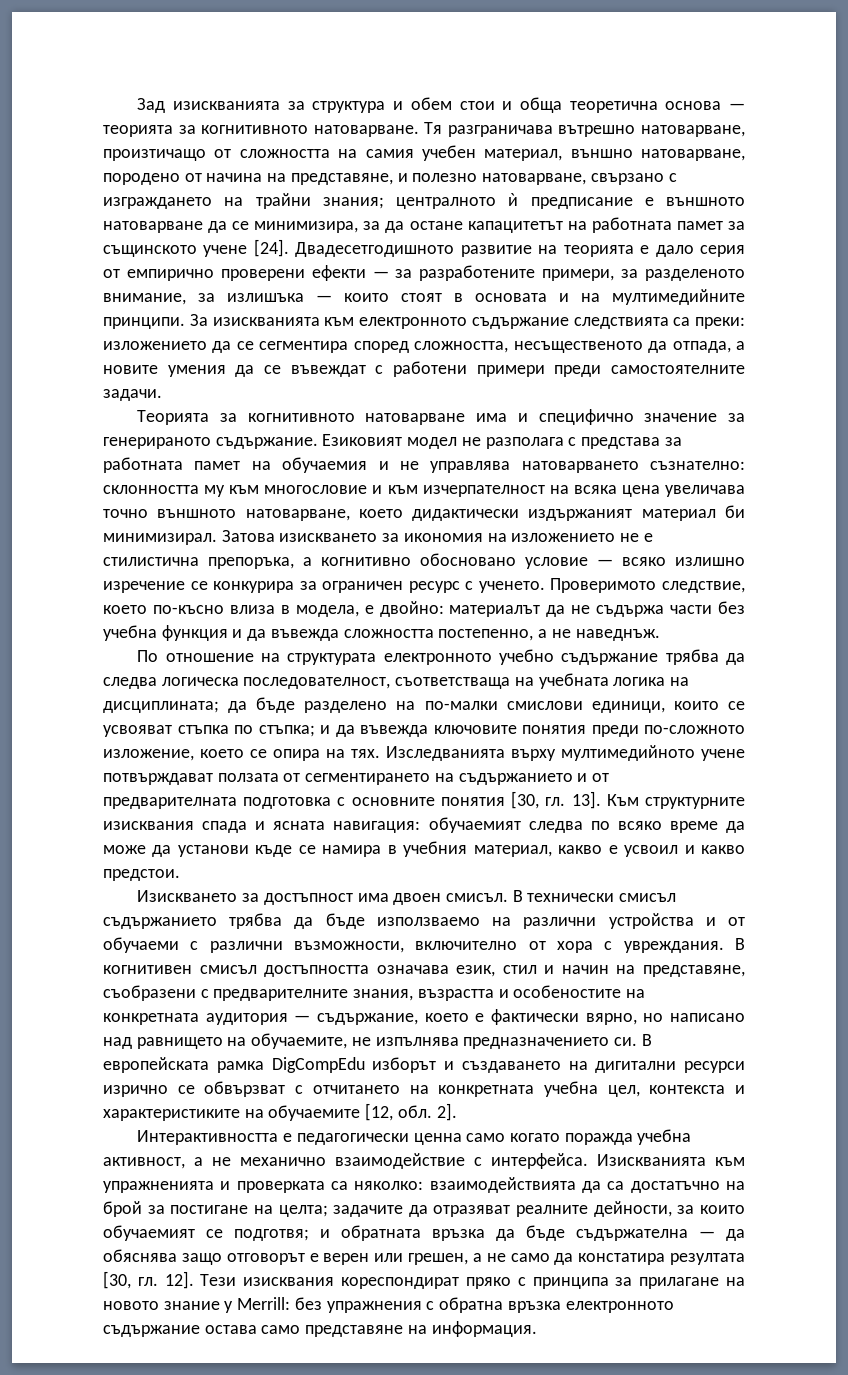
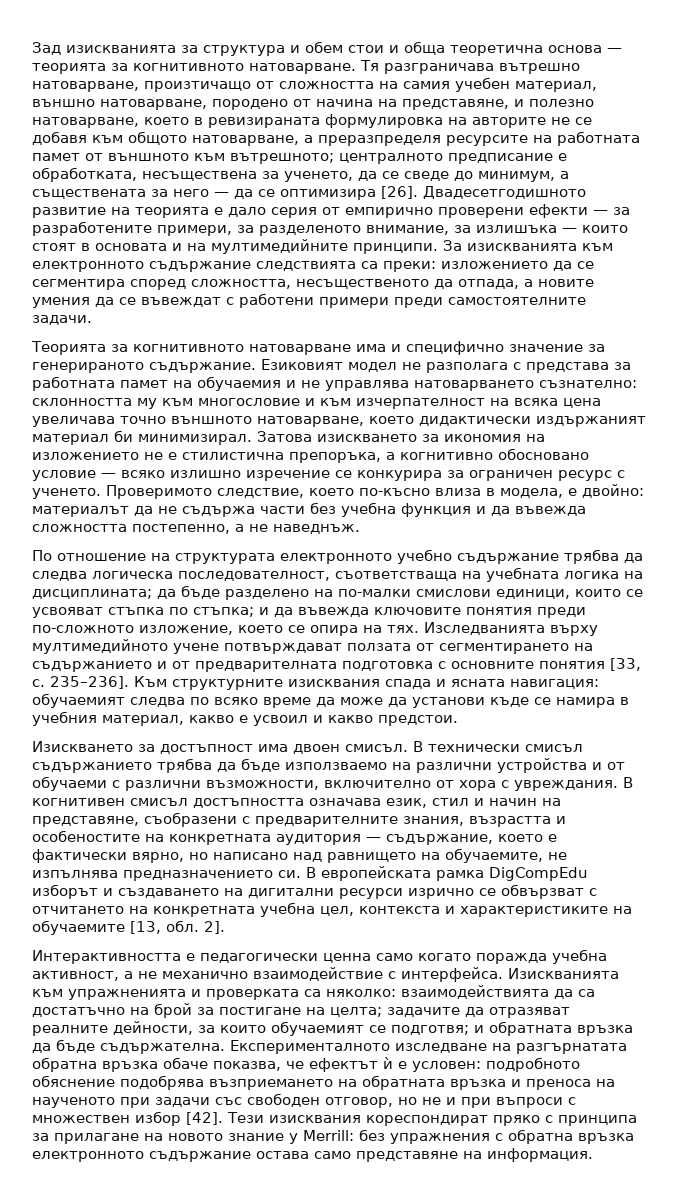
[590,173,677,185] [103,193,745,209] [103,217,745,233] [103,239,289,257] свързано с изграждането на трайни знания; централното ѝ предписание е външното натоварване да се минимизира, за да остане капацитетът на работната памет за същинското учене [24]. -> [144,114,592,128] [32,131,640,146] [32,153,567,164] [32,167,569,182] [32,186,418,200] което в ревизираната формулировка на авторите не се добавя към общото натоварване, а преразпределя ресурсите на работната памет от външното към вътрешното; централното предписание е обработката, несъществена за ученето, да се сведе до минимум, а съществената за него — да се оптимизира [26].
[511,791,601,809] [30, гл. 13]. -> [610,658,641,671] [32,676,129,689] [33, с. 235–236].
[365,1103,394,1121] [12, -> [130,921,161,934] [13,
[576,1229,745,1241] [103,1249,745,1265] [103,1271,194,1289] съдържателна — да обяснява защо отговорът е верен или грешен, а не само да констатира резултата [30, гл. 12]. -> [100,1040,627,1054] [32,1057,580,1072] [32,1075,615,1090] [32,1093,576,1108] [32,1111,223,1126] съдържателна. Експерименталното изследване на разгърнатата обратна връзка обаче показва, че ефектът ѝ е условен: подробното обяснение подобрява възприемането на обратната връзка и преноса на наученото при задачи със свободен отговор, но не и при въпроси с множествен избор [42].

